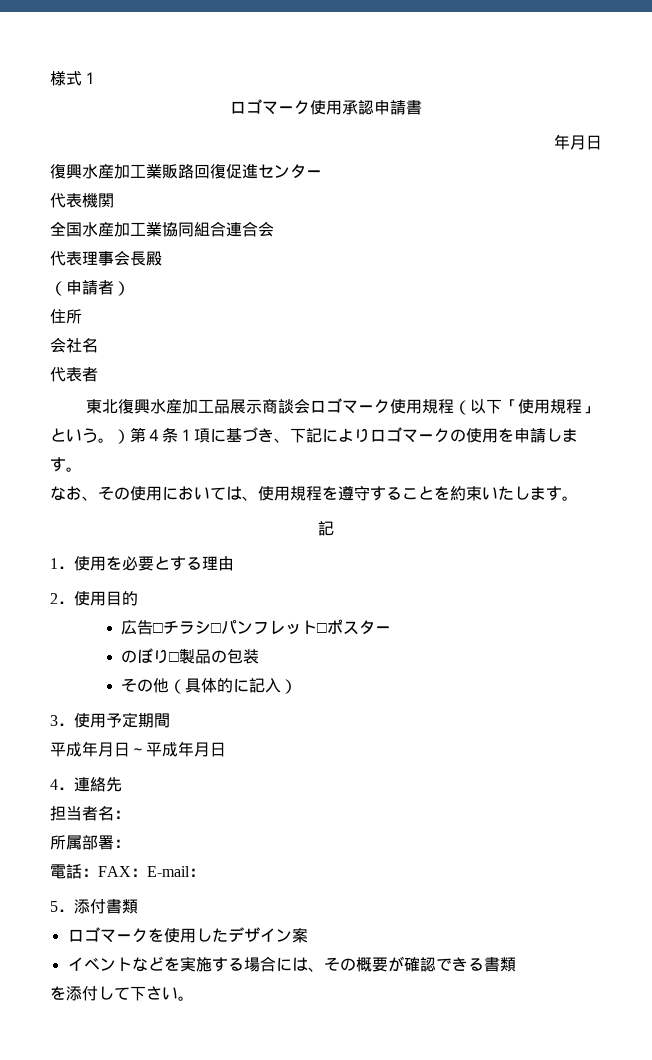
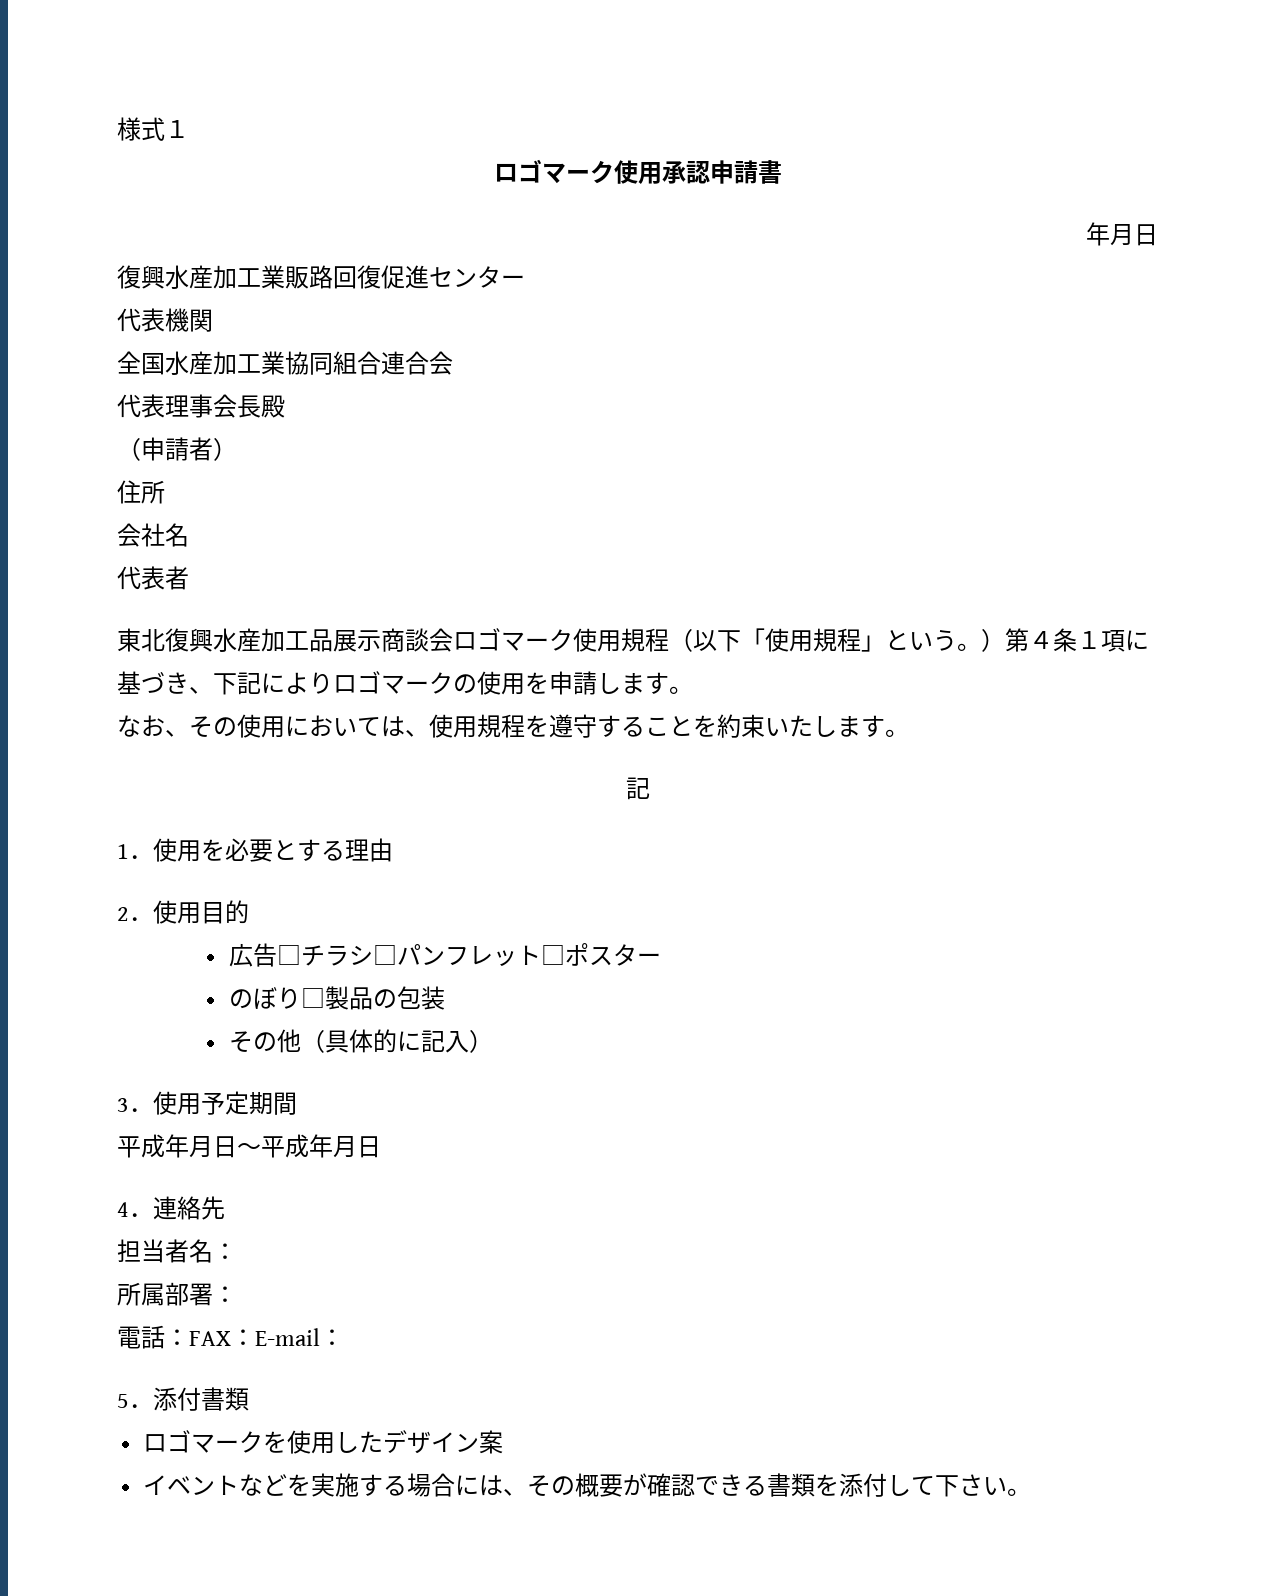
(516, 964) // -> (816, 1485) none

